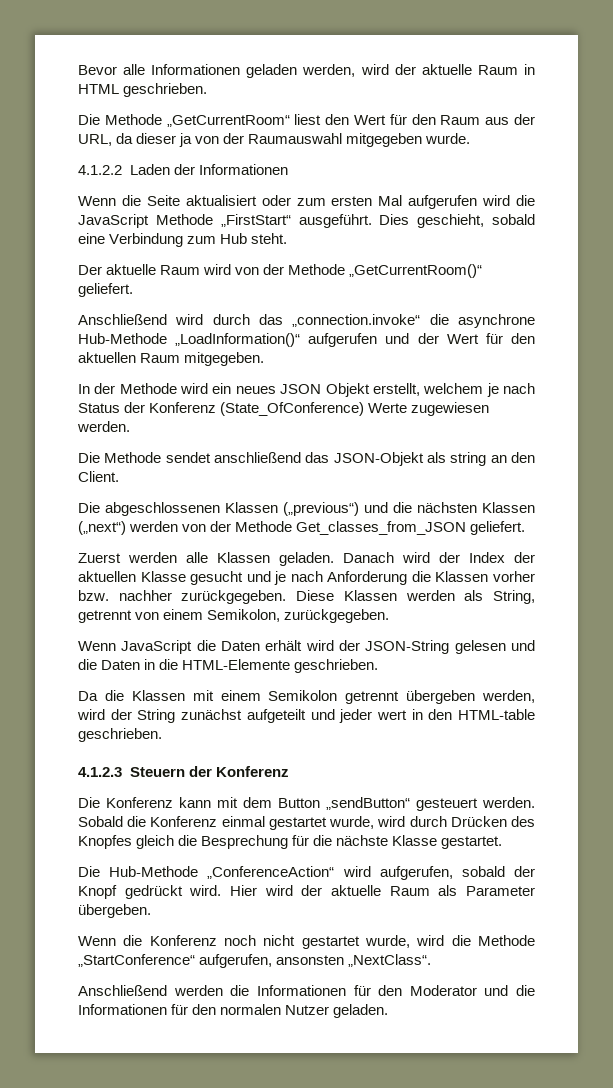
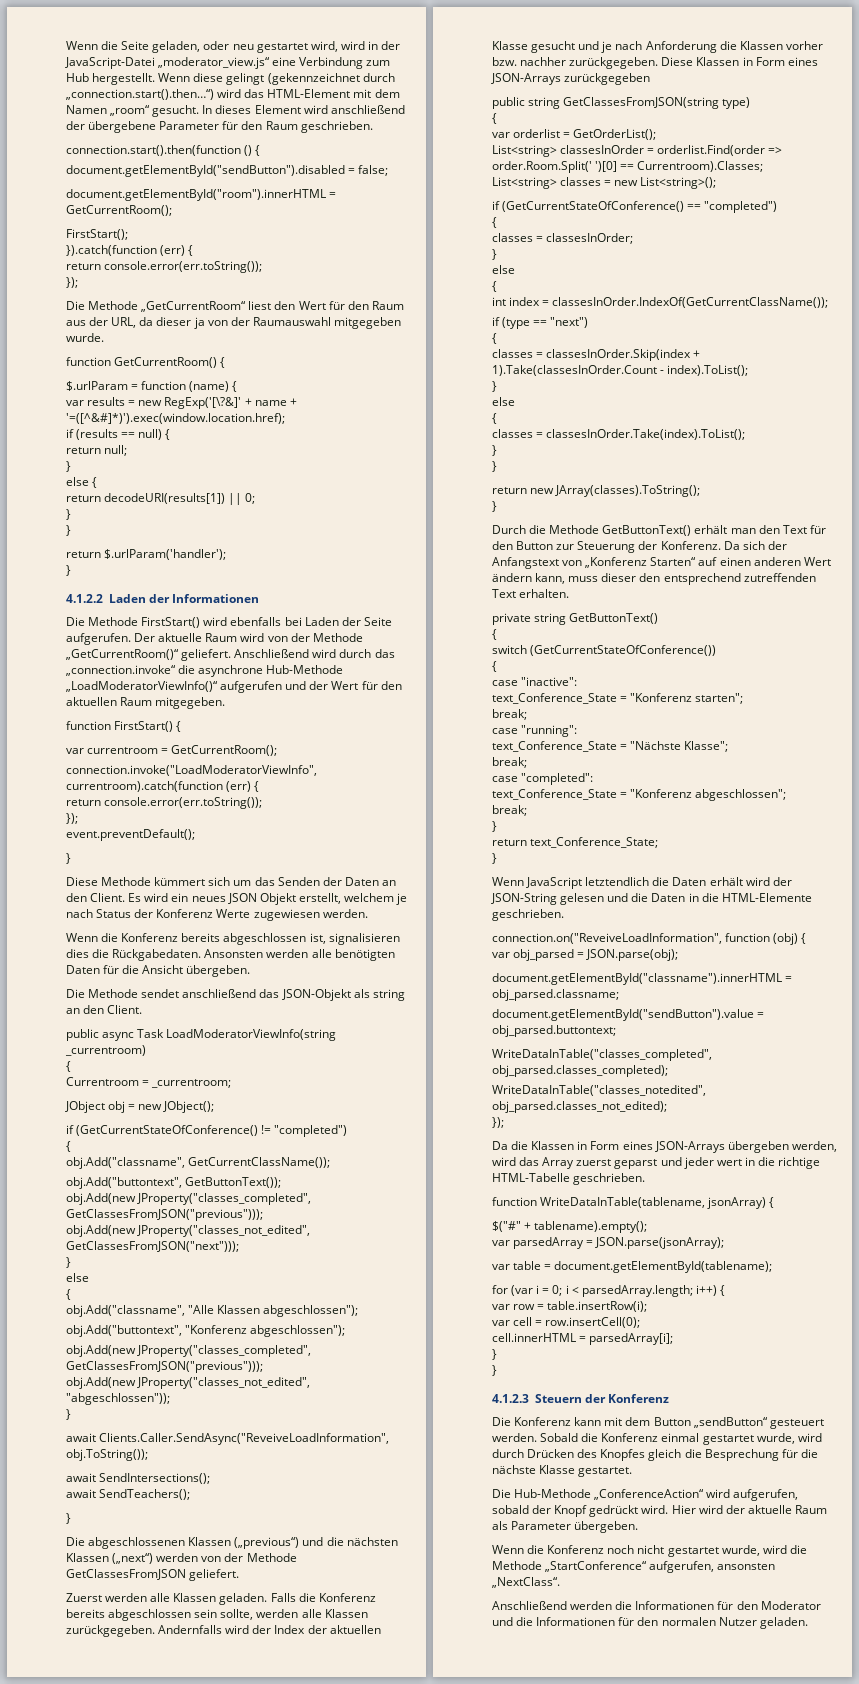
[78,64,535,78] [78,83,208,97] Bevor alle Informationen geladen werden, wird der aktuelle Raum in HTML geschrieben. -> [66,41,401,53] [65,57,391,69] [66,73,395,85] [66,89,400,100] [66,105,405,117] [66,121,373,133] [66,145,261,156] [66,165,389,177] [66,189,337,201] [66,205,172,216] [66,229,128,240] [66,245,194,256] [66,261,263,273] [66,277,78,288] Wenn die Seite geladen, oder neu gestartet wird, wird in der JavaScript-Datei „moderator_view.js“ eine Verbindung zum Hub hergestellt. Wenn diese gelingt (gekennzeichnet durch „connection.start().then…“) wird das HTML-Element mit dem Namen „room“ gesucht. In dieses Element wird anschließend der übergebene Parameter für den Raum geschrieben. // connection.start().then(function () { // document.getElementById("sendButton").disabled = false; // document.getElementById("room").innerHTML = GetCurrentRoom(); // FirstStart(); // }).catch(function (err) { // return console.error(err.toString()); // });
[78,164,288,175] [78,195,535,209] [78,214,535,228] [78,233,288,247] 4.1.2.2 Laden der Informationen // Wenn die Seite aktualisiert oder zum ersten Mal aufgerufen wird die JavaScript Methode „FirstStart“ ausgeführt. Dies geschieht, sobald eine Verbindung zum Hub steht. // -> [66,357,226,368] [66,381,238,392] [66,397,297,409] [66,413,285,424] [66,429,171,440] [66,445,128,456] [66,461,71,472] [66,477,98,488] [66,493,256,505] [66,509,71,520] [66,525,71,536] [66,549,227,560] [66,565,71,576] [66,594,259,603] [66,617,392,628] [66,633,131,645] function GetCurrentRoom() { // $.urlParam = function (name) { // var results = new RegExp('[\?&]' + name + '=([^&#]*)').exec(window.location.href); // if (results == null) { // return null; // } // else { // return decodeURI(results[1]) || 0; // } // } // return $.urlParam('handler'); // } // 4.1.2.2 Laden der Informationen // Die Methode FirstStart() wird ebenfalls bei Laden der Seite aufgerufen.
(133, 290) // -> (232, 655) none
[175,333,301,347] „LoadInformation()“ -> [66,681,218,692] „LoadModeratorViewInfo()“
[78,383,177,394] In der Methode -> [66,721,182,732] [66,745,278,756] [66,765,317,776] [66,781,260,792] [66,797,263,809] [66,813,78,824] [66,829,195,841] [66,853,71,864] [66,877,396,886] [66,893,142,902] function FirstStart() { // var currentroom = GetCurrentRoom(); // connection.invoke("LoadModeratorViewInfo", currentroom).catch(function (err) { // return console.error(err.toString()); // }); // event.preventDefault(); // } // Diese Methode kümmert sich um das Senden der Daten an den Client. Es
[220,402,365,416] (State_OfConference) -> (214, 913) none
(130, 426) none -> [66,933,400,945] [66,949,395,961] [66,965,251,977] // Wenn die Konferenz bereits abgeschlossen ist, signalisieren dies die Rückgabedaten. Ansonsten werden alle benötigten Daten für die Ansicht übergeben.
(119, 476) none -> [66,1029,337,1041] [65,1045,146,1056] [66,1061,71,1072] [66,1077,232,1088] [65,1101,215,1113] [66,1125,348,1137] [66,1141,71,1152] [66,1157,331,1169] [66,1177,282,1189] [66,1193,312,1205] [66,1209,263,1221] [66,1225,311,1237] [66,1241,239,1252] [66,1257,71,1268] [66,1273,89,1282] [66,1289,71,1300] [66,1305,359,1317] [66,1325,346,1337] [66,1345,312,1357] [66,1361,263,1373] [66,1377,311,1389] [66,1393,170,1405] [66,1409,71,1420] [66,1433,390,1445] [66,1449,148,1461] [66,1473,211,1484] [66,1489,191,1500] [66,1513,71,1524] // public async Task LoadModeratorViewInfo(string _currentroom) // { // Currentroom = _currentroom; // JObject obj = new JObject(); // if (GetCurrentStateOfConference() != "completed") // { // obj.Add("classname", GetCurrentClassName()); // obj.Add("buttontext", GetButtonText()); // obj.Add(new JProperty("classes_completed", GetClassesFromJSON("previous"))); // obj.Add(new JProperty("classes_not_edited", GetClassesFromJSON("next"))); // } // else // { // obj.Add("classname", "Alle Klassen abgeschlossen"); // obj.Add("buttontext", "Konferenz abgeschlossen"); // obj.Add(new JProperty("classes_completed", GetClassesFromJSON("previous"))); // obj.Add(new JProperty("classes_not_edited", "abgeschlossen")); // } // await Clients.Caller.SendAsync("ReveiveLoadInformation", obj.ToString()); // await SendIntersections(); // await SendTeachers(); // }
[296,521,467,535] Get_classes_from_JSON -> [66,1569,186,1580] GetClassesFromJSON
[343,552,394,563] Danach -> [270,1593,376,1602] [66,1609,368,1621] [66,1625,223,1637] Falls die Konferenz bereits abgeschlossen sein sollte, werden alle Klassen zurückgegeben. Andernfalls
[405,590,535,604] [78,609,390,623] werden als String, getrennt von einem Semikolon, zurückgegeben. -> [742,57,818,66] [491,73,651,85] [492,97,751,109] [492,113,497,124] [492,129,657,140] [492,145,783,157] [492,161,764,173] [492,177,717,189] [492,201,778,213] [492,217,497,228] [492,233,634,244] [492,249,497,260] [492,265,515,274] [492,281,497,292] [492,297,829,308] [492,317,589,329] [492,333,497,344] [492,349,701,361] [492,365,749,376] [492,381,497,392] [492,397,515,406] [492,413,497,424] [492,429,746,440] [492,445,497,456] [492,461,497,472] [492,485,701,497] [492,501,497,512] [492,525,826,536] [492,541,787,553] [492,557,831,569] [492,573,816,585] [492,589,570,598] [492,613,659,625] [492,629,497,640] [492,645,717,656] [492,661,497,672] [492,677,578,686] [492,693,744,704] [492,709,527,720] [492,725,578,737] [492,741,729,752] [492,757,527,768] [492,773,594,785] [492,789,787,801] [492,805,527,816] [492,821,497,832] [492,837,659,848] [492,853,497,864] in Form eines JSON-Arrays zurückgegeben // public string GetClassesFromJSON(string type) // { // var orderlist = GetOrderList(); // List<string> classesInOrder = orderlist.Find(order => order.Room.Split(' ')[0] == Currentroom).Classes; // List<string> classes = new List<string>(); // if (GetCurrentStateOfConference() == "completed") // { // classes = classesInOrder; // } // else // { // int index = classesInOrder.IndexOf(GetCurrentClassName()); // if (type == "next") // { // classes = classesInOrder.Skip(index + 1).Take(classesInOrder.Count - index).ToList(); // } // else // { // classes = classesInOrder.Take(index).ToList(); // } // } // return new JArray(classes).ToString(); // } // Durch die Methode GetButtonText() erhält man den Text für den Button zur Steuerung der Konferenz. Da sich der Anfangstext von „Konferenz Starten“ auf einen anderen Wert ändern kann, muss dieser den entsprechend zutreffenden Text erhalten. // private string GetButtonText() // { // switch (GetCurrentStateOfConference()) // { // case "inactive": // text_Conference_State = "Konferenz starten"; // break; // case "running": // text_Conference_State = "Nächste Klasse"; // break; // case "completed": // text_Conference_State = "Konferenz abgeschlossen"; // break; // } // return text_Conference_State; // }
(193, 647) none -> [585,877,650,886] letztendlich
[78,690,535,704] [77,709,535,723] [78,728,162,742] Da die Klassen mit einem Semikolon getrennt übergeben werden, wird der String zunächst aufgeteilt und jeder wert in den HTML-table geschrieben. -> [492,933,807,945] [492,949,679,961] [492,973,793,985] [492,989,619,1001] [492,1009,765,1021] [492,1025,616,1037] [492,1049,712,1061] [492,1065,668,1077] [492,1085,706,1096] [492,1101,667,1113] [492,1117,504,1128] [492,1141,837,1153] [492,1157,821,1169] [492,1173,646,1185] [492,1197,775,1209] [492,1221,648,1233] [492,1237,725,1249] [492,1261,773,1273] [492,1285,725,1297] [492,1301,648,1312] [492,1317,641,1328] [492,1333,674,1345] [492,1349,497,1360] [492,1365,497,1376] connection.on("ReveiveLoadInformation", function (obj) { // var obj_parsed = JSON.parse(obj); // document.getElementById("classname").innerHTML = obj_parsed.classname; // document.getElementById("sendButton").value = obj_parsed.buttontext; // WriteDataInTable("classes_completed", obj_parsed.classes_completed); // WriteDataInTable("classes_notedited", obj_parsed.classes_not_edited); // }); // Da die Klassen in Form eines JSON-Arrays übergeben werden, wird das Array zuerst geparst und jeder wert in die richtige HTML-Tabelle geschrieben. // function WriteDataInTable(tablename, jsonArray) { // $("#" + tablename).empty(); // var parsedArray = JSON.parse(jsonArray); // var table = document.getElementById(tablename); // for (var i = 0; i < parsedArray.length; i++) { // var row = table.insertRow(i); // var cell = row.insertCell(0); // cell.innerHTML = parsedArray[i]; // } // }

